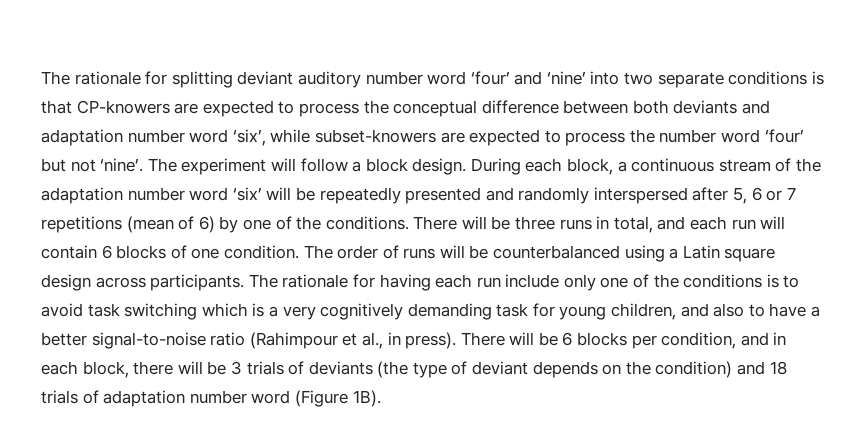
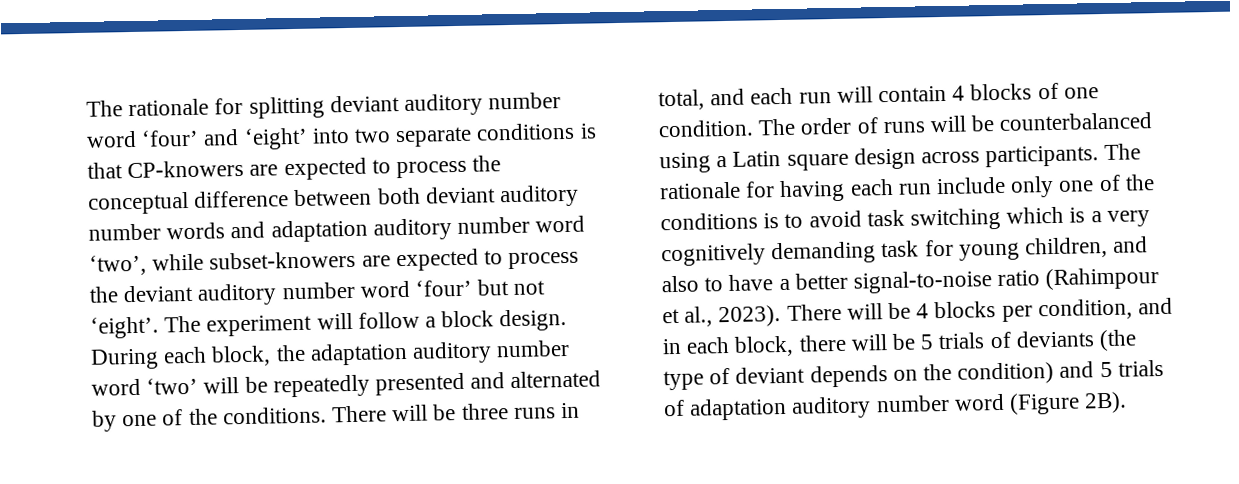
[546,71,586,85] ‘nine’ -> [243,127,308,150] ‘eight’
[673,100,738,114] deviants -> [424,184,580,208] [88,222,226,241] deviant auditory number words
[127,129,266,146] number word ‘six’, -> [372,215,586,241] [89,254,147,276] auditory number word ‘two’,
(655, 136) none -> [123,283,278,306] deviant auditory
[100,158,144,172] ‘nine’. -> [90,316,159,339] ‘eight’.
[617,158,792,172] a continuous stream of -> (272, 356) none
[127,187,262,201] number word ‘six’ -> [412,339,571,364] [91,377,199,396] auditory number word ‘two’
[518,187,796,204] [41,216,215,233] randomly interspersed after 5, 6 or 7 repetitions (mean of 6) -> [510,370,602,389] alternated
[101,245,112,259] 6 -> [952,85,966,101] 4
[387,332,573,349] in press). There will be 6 -> [718,302,930,328] 2023). There will be 4
[230,361,242,375] 3 -> [920,334,935,350] 5
[769,361,787,375] 18 -> [1099,361,1113,378] 5
(186, 398) none -> [791,396,872,419] auditory
[352,390,381,407] 1B). -> [1084,391,1128,414] 2B).

